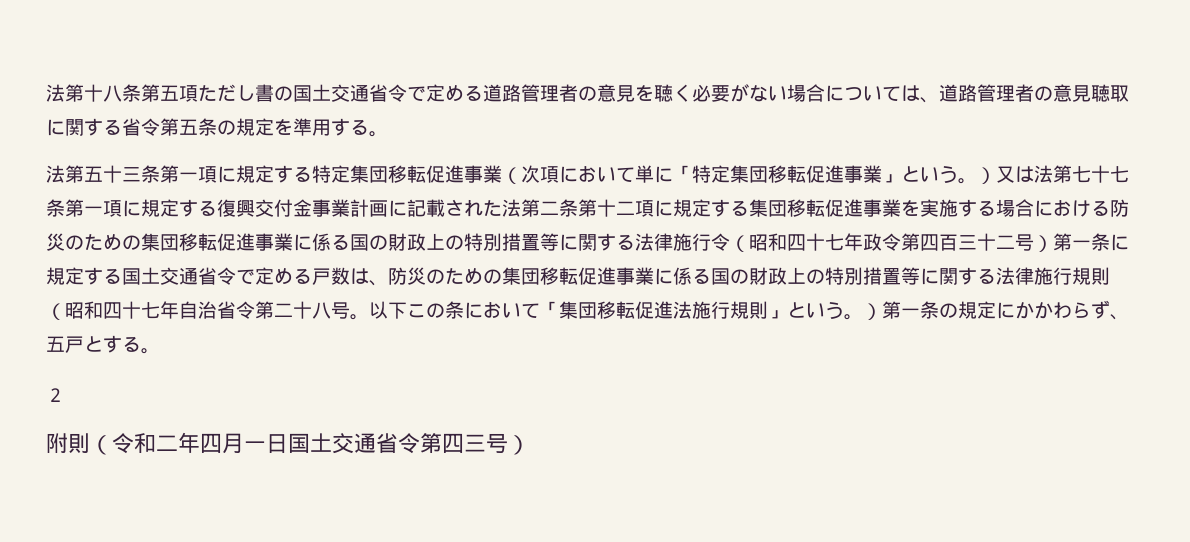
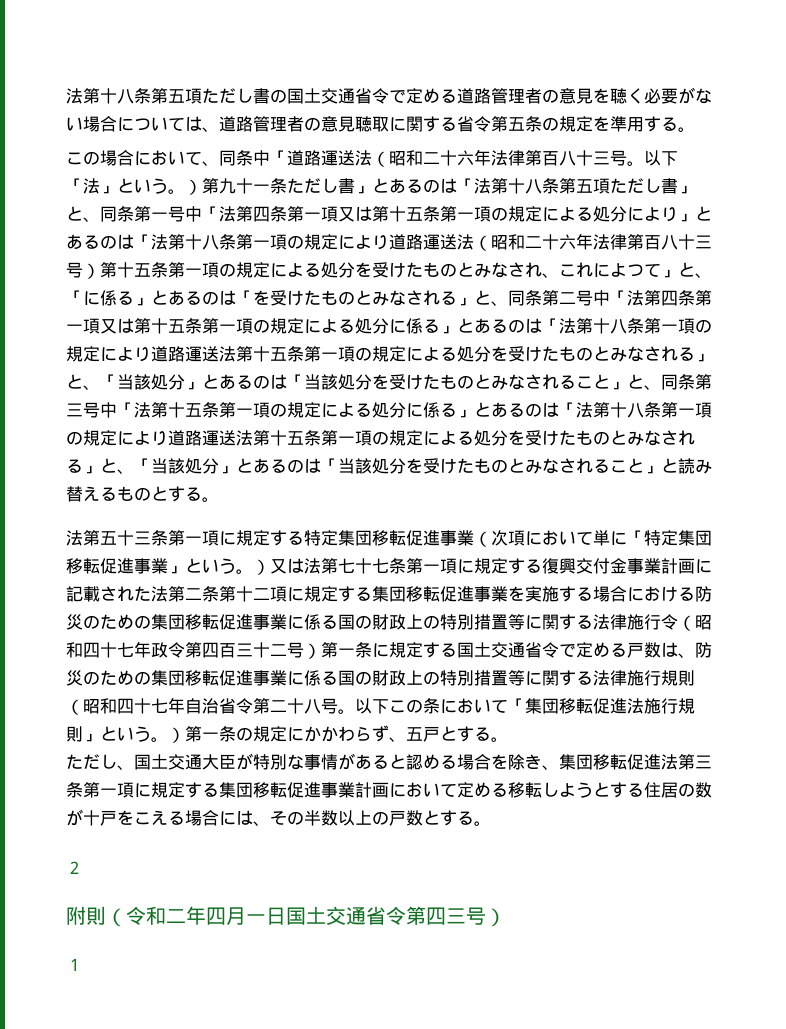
(388, 134) none -> [66,149,678,167] [66,178,695,195] [66,206,712,222] [66,233,712,251] [66,262,712,279] [66,290,712,306] [66,318,712,334] [66,346,712,362] [66,374,712,390] [66,402,712,418] [66,430,695,446] [66,458,712,474] [66,486,219,502] // この場合において、同条中「道路運送法（昭和二十六年法律第百八十三号。以下「法」という。）第九十一条ただし書」とあるのは「法第十八条第五項ただし書」と、同条第一号中「法第四条第一項又は第十五条第一項の規定による処分により」とあるのは「法第十八条第一項の規定により道路運送法（昭和二十六年法律第百八十三号）第十五条第一項の規定による処分を受けたものとみなされ、これによつて」と、「に係る」とあるのは「を受けたものとみなされる」と、同条第二号中「法第四条第一項又は第十五条第一項の規定による処分に係る」とあるのは「法第十八条第一項の規定により道路運送法第十五条第一項の規定による処分を受けたものとみなされる」と、「当該処分」とあるのは「当該処分を受けたものとみなされること」と、同条第三号中「法第十五条第一項の規定による処分に係る」とあるのは「法第十八条第一項の規定により道路運送法第十五条第一項の規定による処分を受けたものとみなされる」と、「当該処分」とあるのは「当該処分を受けたものとみなされること」と読み替えるものとする。
(160, 351) none -> [66,753,712,770] [66,782,712,798] [66,809,491,826] // ただし、国土交通大臣が特別な事情があると認める場合を除き、集団移転促進法第三条第一項に規定する集団移転促進事業計画において定める移転しようとする住居の数が十戸をこえる場合には、その半数以上の戸数とする。
(530, 445) none -> [66,958,83,971] // １

